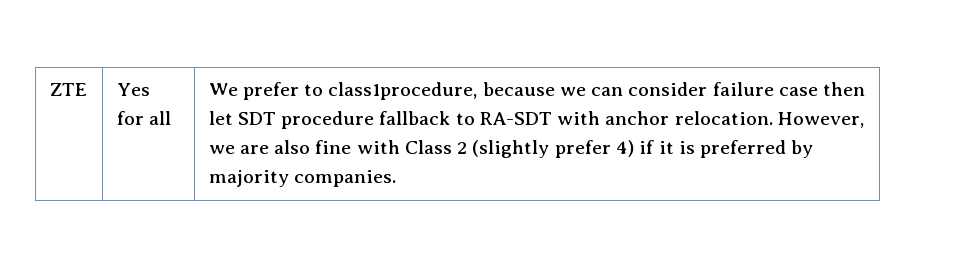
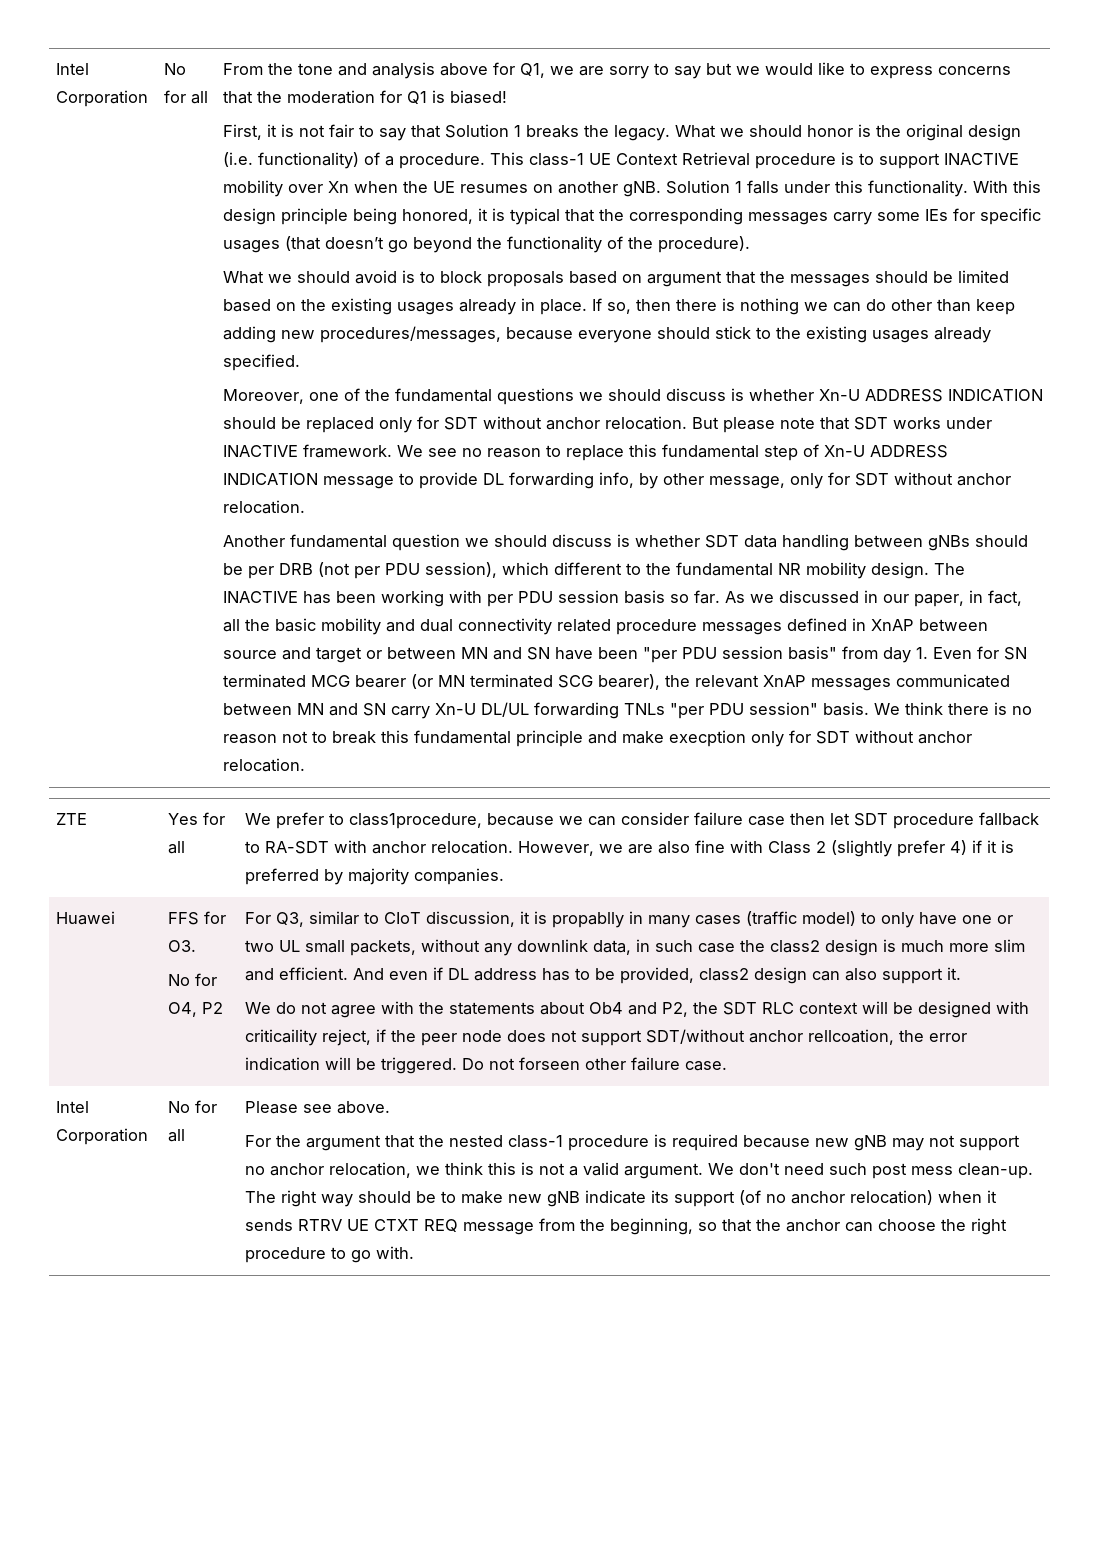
(49, 89) none -> [55,63,89,75] [55,90,148,107] [163,63,186,75] [163,90,208,104] [222,62,1011,79] [222,90,507,104] [222,124,1021,141] [222,152,1019,169] [222,180,1041,197] [222,208,1041,225] [222,236,750,253] [222,270,1009,287] [222,298,1015,315] [222,326,991,343] [222,354,300,371] [222,388,1043,405] [222,416,992,433] [222,444,948,461] [222,472,1011,489] [222,500,305,514] [222,534,1028,551] [222,562,965,579] [222,590,1022,607] [222,618,988,635] [222,646,1027,663] [222,674,1010,691] [222,702,1032,719] [222,730,972,747] [222,758,305,772] Intel Corporation | No for all | From the tone and analysis above for Q1, we are sorry to say but we would like to express concerns that the moderation for Q1 is biased! // First, it is not fair to say that Solution 1 breaks the legacy. What we should honor is the original design (i.e. functionality) of a procedure. This class-1 UE Context Retrieval procedure is to support INACTIVE mobility over Xn when the UE resumes on another gNB. Solution 1 falls under this functionality. With this design principle being honored, it is typical that the corresponding messages carry some IEs for specific usages (that doesn’t go beyond the functionality of the procedure). // What we should avoid is to block proposals based on argument that the messages should be limited based on the existing usages already in place. If so, then there is nothing we can do other than keep adding new procedures/messages, because everyone should stick to the existing usages already specified. // Moreover, one of the fundamental questions we should discuss is whether Xn-U ADDRESS INDICATION should be replaced only for SDT without anchor relocation. But please note that SDT works under INACTIVE framework. We see no reason to replace this fundamental step of Xn-U ADDRESS INDICATION message to provide DL forwarding info, by other message, only for SDT without anchor relocation. // Another fundamental question we should discuss is whether SDT data handling between gNBs should be per DRB (not per PDU session), which different to the fundamental NR mobility design. The INACTIVE has been working with per PDU session basis so far. As we discussed in our paper, in fact, all the basic mobility and dual connectivity related procedure messages defined in XnAP between source and target or between MN and SN have been "per PDU session basis" from day 1. Even for SN terminated MCG bearer (or MN terminated SCG bearer), the relevant XnAP messages communicated between MN and SN carry Xn-U DL/UL forwarding TNLs "per PDU session" basis. We think there is no reason not to break this fundamental principle and make execption only for SDT without anchor relocation. //
(396, 178) none -> [55,911,115,925] [167,911,226,925] [167,940,196,952] [167,973,217,986] [167,1002,223,1017] [244,911,1013,928] [244,939,1025,956] [244,967,961,984] [244,1001,1029,1018] [244,1029,967,1046] [244,1057,727,1074] [55,1101,89,1113] [55,1128,148,1145] [167,1100,217,1113] [167,1129,185,1142] [244,1101,390,1114] [244,1134,1020,1151] [244,1162,1033,1179] [244,1190,997,1207] [244,1218,1007,1235] [244,1246,414,1263] // Huawei | FFS for O3. // No for O4, P2 | For Q3, similar to CIoT discussion, it is propablly in many cases (traffic model) to only have one or two UL small packets, without any downlink data, in such case the class2 design is much more slim and efficient. And even if DL address has to be provided, class2 design can also support it. // We do not agree with the statements about Ob4 and P2, the SDT RLC context will be designed with criticaility reject, if the peer node does not support SDT/without anchor rellcoation, the error indication will be triggered. Do not forseen other failure case. // Intel Corporation | No for all | Please see above. // For the argument that the nested class-1 procedure is required because new gNB may not support no anchor relocation, we think this is not a valid argument. We don't need such post mess clean-up. The right way should be to make new gNB indicate its support (of no anchor relocation) when it sends RTRV UE CTXT REQ message from the beginning, so that the anchor can choose the right procedure to go with.

